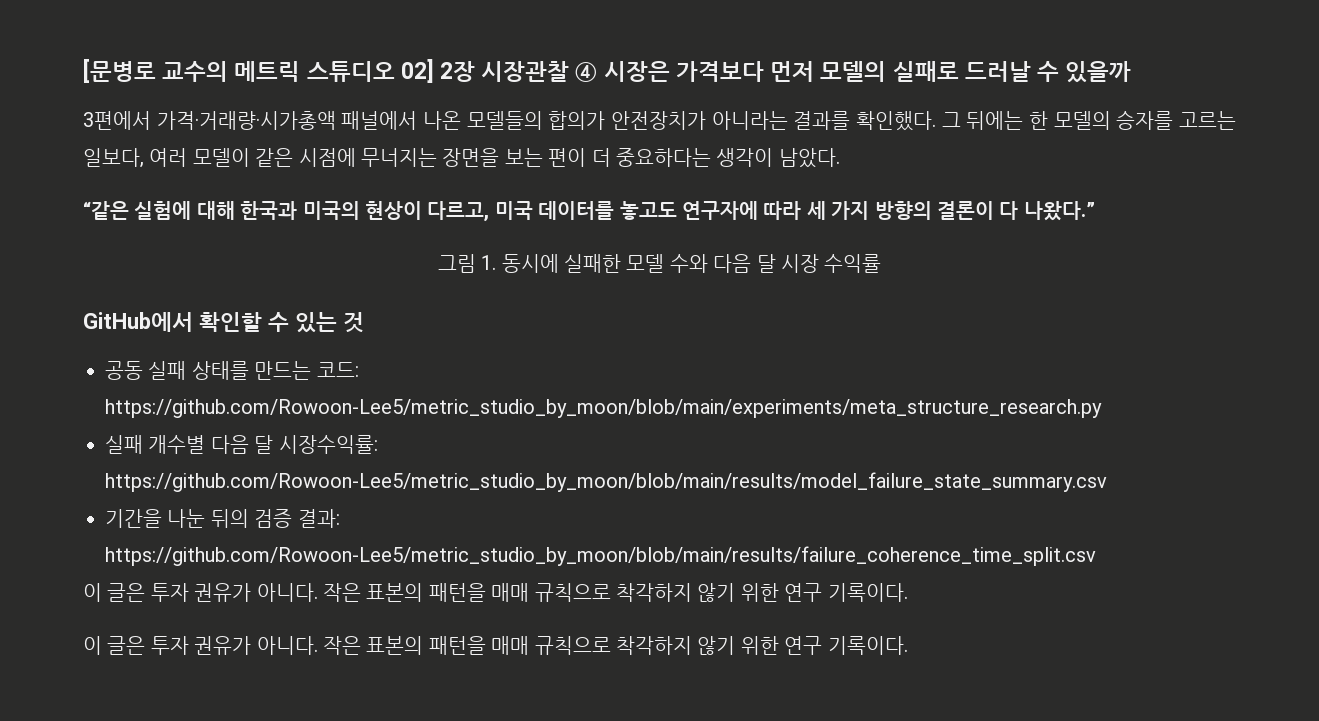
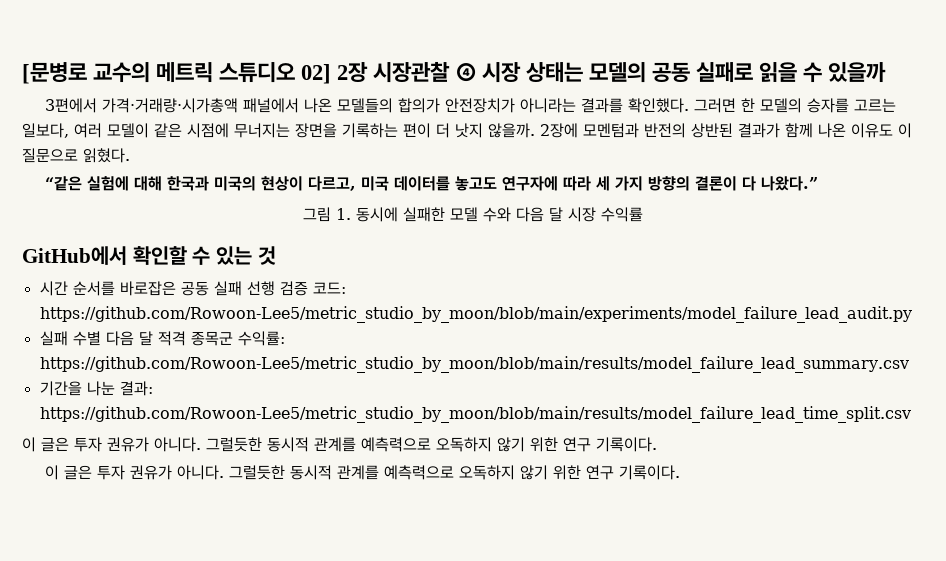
[603,61,1031,82] 시장은 가격보다 먼저 모델의 실패로 드러날 -> [481,62,797,83] 시장 상태는 모델의 공동 실패로 읽을
[941,111,1024,130] 그 뒤에는 -> [694,98,737,113] 그러면
[504,148,543,167] 보는 -> [342,123,398,138] 기록하는
[615,148,840,168] 중요하다는 생각이 남았다. -> [455,123,912,138] [22,148,130,163] 낫지 않을까. 2장에 모멘텀과 반전의 상반된 결과가 함께 나온 이유도 이 질문으로 읽혔다.
[105,361,359,380] [105,399,1102,418] [105,435,378,454] [105,472,1107,492] [105,509,340,528] [105,546,1096,566] [83,583,692,602] 공동 실패 상태를 만드는 코드: https://github.com/Rowoon-Lee5/metric_studio_by_moon/blob/main/experiments/meta_structure_research.py // 실패 개수별 다음 달 시장수익률: https://github.com/Rowoon-Lee5/metric_studio_by_moon/blob/main/results/model_failure_state_summary.csv // 기간을 나눈 뒤의 검증 결과: https://github.com/Rowoon-Lee5/metric_studio_by_moon/blob/main/results/failure_coherence_time_split.csv // 이 글은 투자 권유가 아니다. 작은 표본의 패턴을 매매 규칙으로 착각하지 -> [39,281,346,296] [39,306,912,323] [39,331,285,346] [39,356,909,373] [39,381,153,396] [39,406,911,423] [22,437,492,452] 시간 순서를 바로잡은 공동 실패 선행 검증 코드: https://github.com/Rowoon-Lee5/metric_studio_by_moon/blob/main/experiments/model_failure_lead_audit.py // 실패 수별 다음 달 적격 종목군 수익률: https://github.com/Rowoon-Lee5/metric_studio_by_moon/blob/main/results/model_failure_lead_summary.csv // 기간을 나눈 결과: https://github.com/Rowoon-Lee5/metric_studio_by_moon/blob/main/results/model_failure_lead_time_split.csv // 이 글은 투자 권유가 아니다. 그럴듯한 동시적 관계를 예측력으로 오독하지
[323,636,692,655] 작은 표본의 패턴을 매매 규칙으로 착각하지 -> [229,465,516,480] 그럴듯한 동시적 관계를 예측력으로 오독하지

